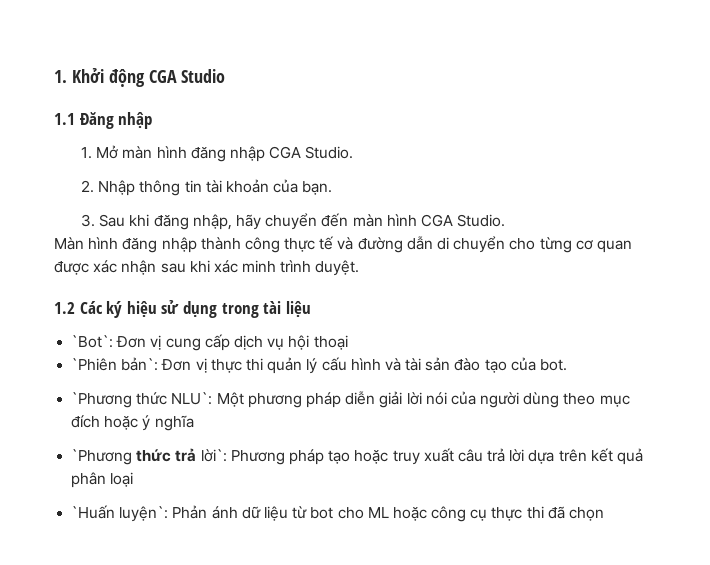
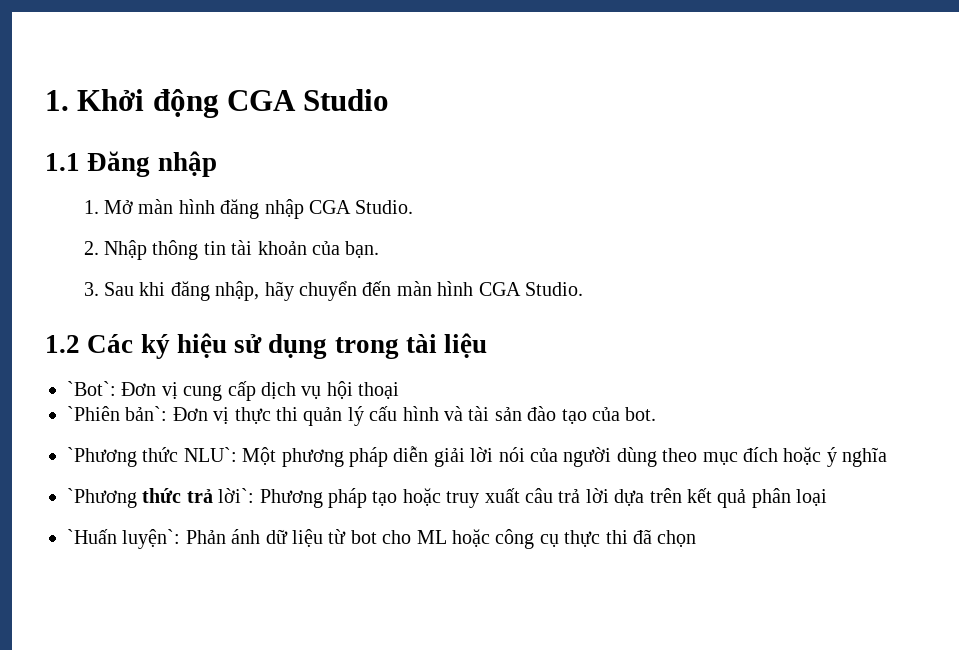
[54,236,632,253] [54,260,360,276] // Màn hình đăng nhập thành công thực tế và đường dẫn di chuyển cho từng cơ quan được xác nhận sau khi xác minh trình duyệt. -> (583, 289) none

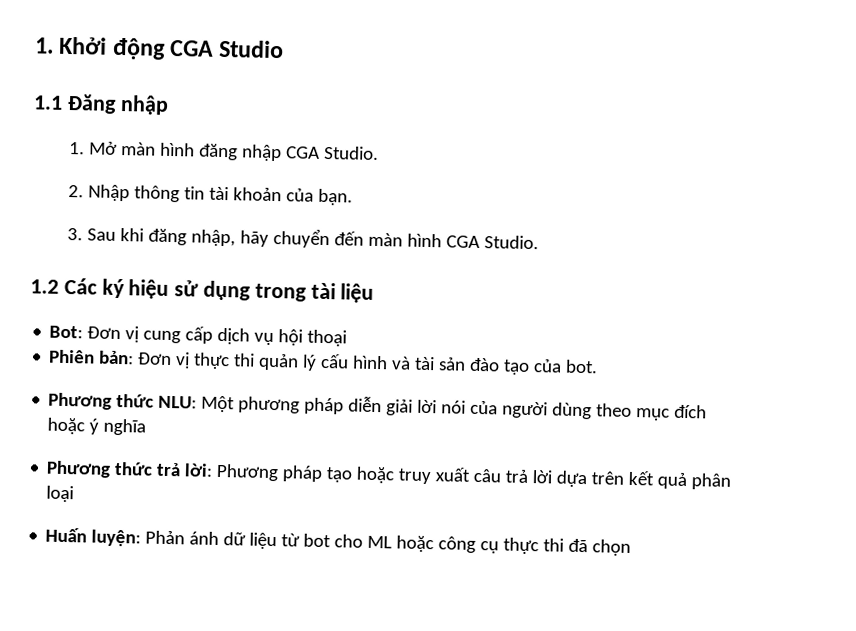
[67,381,116,396] `Bot`: -> [49,325,84,339] Bot:
[67,406,168,421] `Phiên bản`: -> [49,349,135,365] Phiên bản:
[67,447,237,467] `Phương thức NLU`: -> [48,392,198,410] Phương thức NLU:
[67,488,137,508] `Phương -> [46,460,112,478] Phương
[218,488,255,503] lời`: -> [184,463,214,477] lời:
[67,529,181,549] `Huấn luyện`: -> [45,527,142,547] Huấn luyện:

